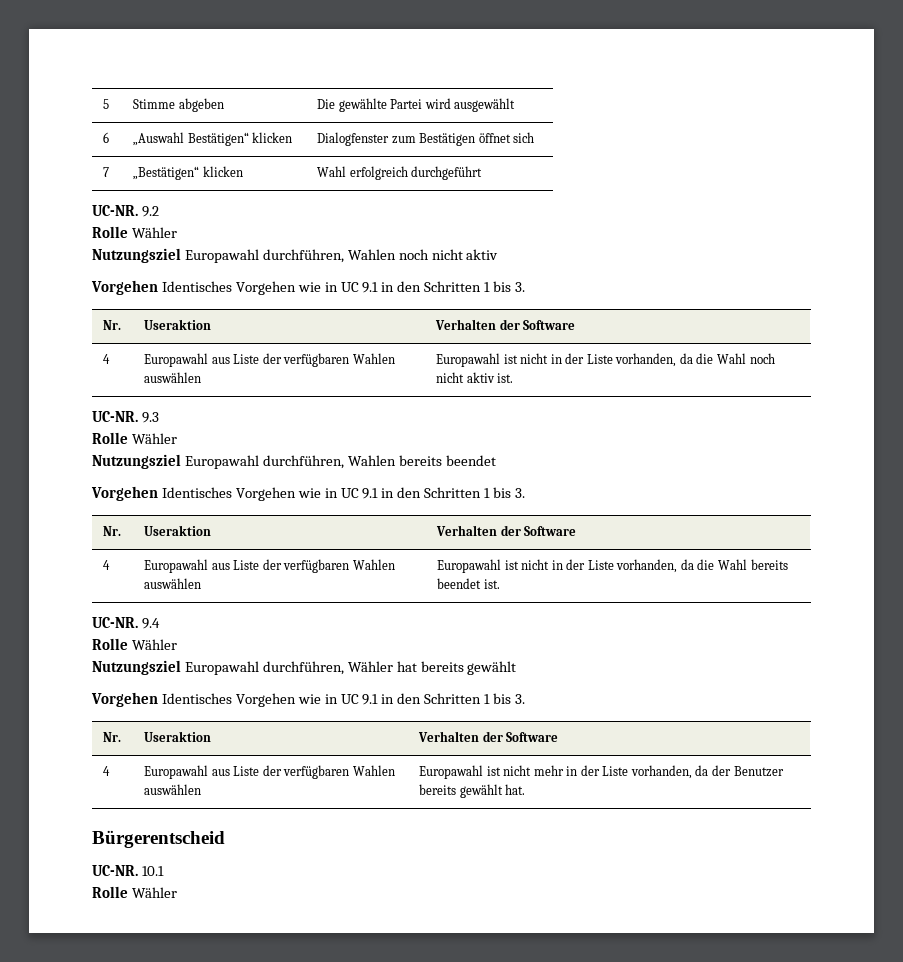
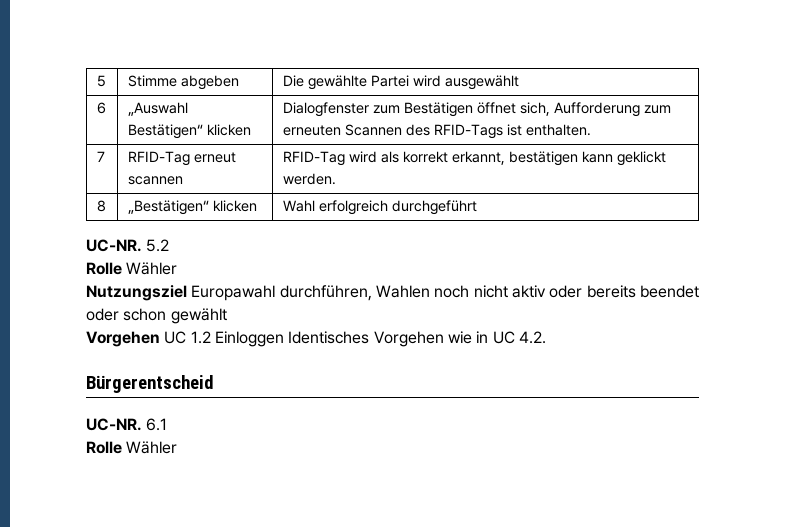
[513,132,535,143] [103,167,110,177] sich // 7 -> [519,102,671,117] [282,124,591,139] [96,151,105,162] [127,151,236,166] [127,176,183,185] [282,151,666,166] [282,173,336,185] [96,200,106,212] sich, Aufforderung zum erneuten Scannen des RFID-Tags ist enthalten. // 7 | RFID-Tag erneut scannen | RFID-Tag wird als korrekt erkannt, bestätigen kann geklickt werden. // 8
[141,206,159,217] 9.2 -> [146,239,170,252] 5.2
[91,280,525,295] [103,320,122,330] [144,319,212,330] [435,319,576,330] [103,354,111,364] [144,353,395,367] [144,372,202,383] [436,353,775,367] [436,372,514,383] [92,411,159,423] [92,432,177,444] [92,454,496,469] [91,486,525,501] [103,526,122,536] [144,525,212,536] [436,525,577,536] [103,560,111,570] [144,559,395,573] [144,578,202,589] [437,559,788,573] [437,578,500,589] [92,617,160,629] [92,638,177,650] [92,660,517,675] [91,692,525,707] [103,732,122,742] [144,731,212,742] [418,731,559,742] [103,766,111,776] [144,765,395,779] [144,784,202,795] [419,765,784,779] [419,784,526,798] // Vorgehen Identisches Vorgehen wie in UC 9.1 in den Schritten 1 bis 3. // Nr. | Useraktion | Verhalten der Software // 4 | Europawahl aus Liste der verfügbaren Wahlen auswählen | Europawahl ist nicht in der Liste vorhanden, da die Wahl noch nicht aktiv ist. // UC-NR. 9.3 // Rolle Wähler // Nutzungsziel Europawahl durchführen, Wahlen bereits beendet // Vorgehen Identisches Vorgehen wie in UC 9.1 in den Schritten 1 bis 3. // Nr. | Useraktion | Verhalten der Software // 4 | Europawahl aus Liste der verfügbaren Wahlen auswählen | Europawahl ist nicht in der Liste vorhanden, da die Wahl bereits beendet ist. // UC-NR. 9.4 // Rolle Wähler // Nutzungsziel Europawahl durchführen, Wähler hat bereits gewählt // Vorgehen Identisches Vorgehen wie in UC 9.1 in den Schritten 1 bis 3. // Nr. | Useraktion | Verhalten der Software // 4 | Europawahl aus Liste der verfügbaren Wahlen auswählen | Europawahl ist nicht mehr in der Liste vorhanden, da der Benutzer bereits gewählt hat. -> [549,285,699,298] [86,308,227,324] [86,331,546,347] oder bereits beendet oder schon gewählt // Vorgehen UC 1.2 Einloggen Identisches Vorgehen wie in UC 4.2.
[141,866,164,876] 10.1 -> [146,418,168,431] 6.1

